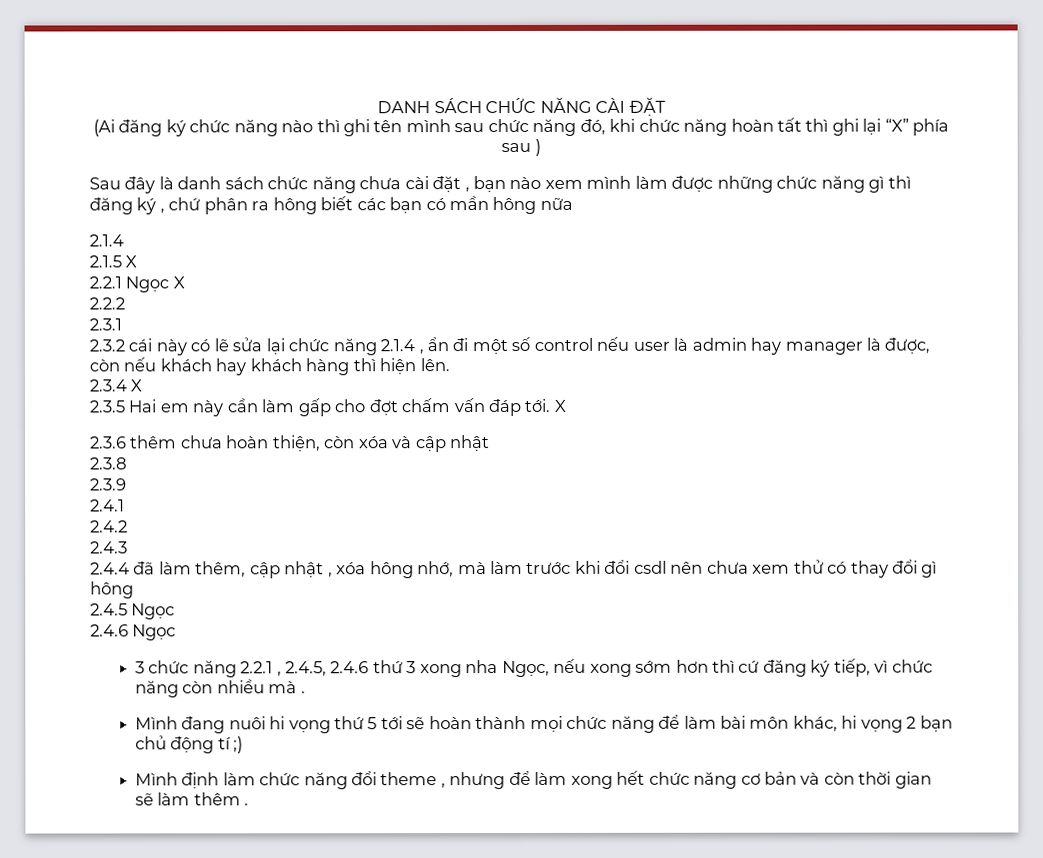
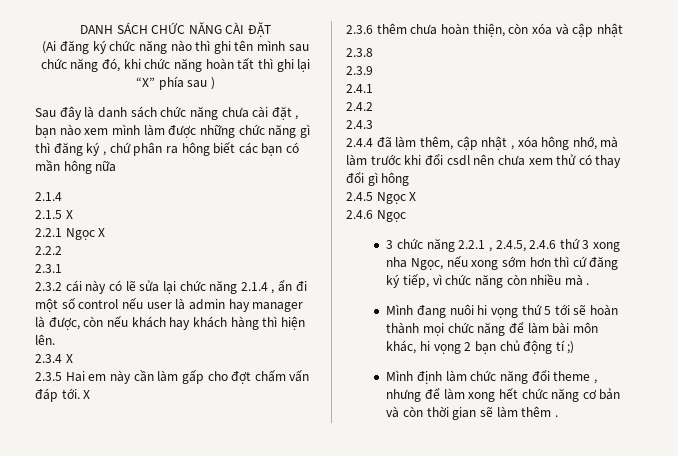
(176, 611) none -> [409,192,417,201] X

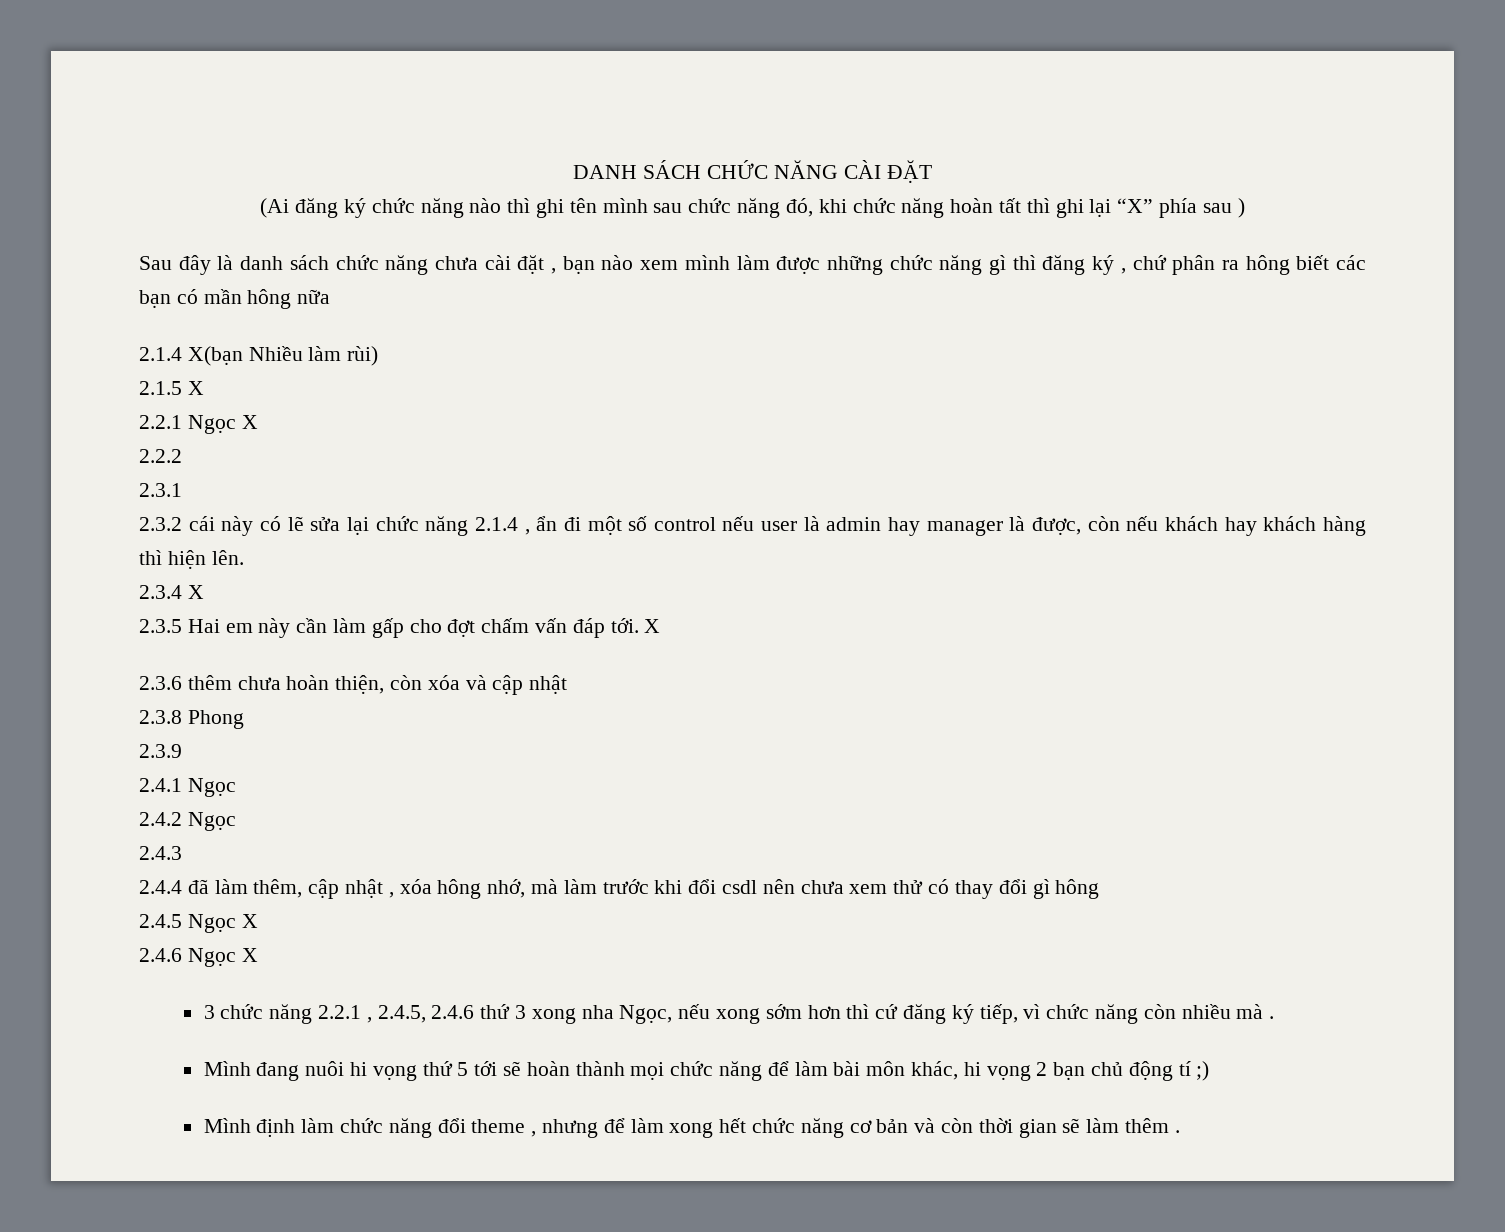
(62, 196) none -> [187,346,379,366] X(bạn Nhiều làm rùi)
(373, 52) none -> [187,710,244,729] Phong
(373, 88) none -> [187,778,236,797] Ngọc
(373, 106) none -> [187,812,236,831] Ngọc
(406, 216) none -> [241,948,258,962] X

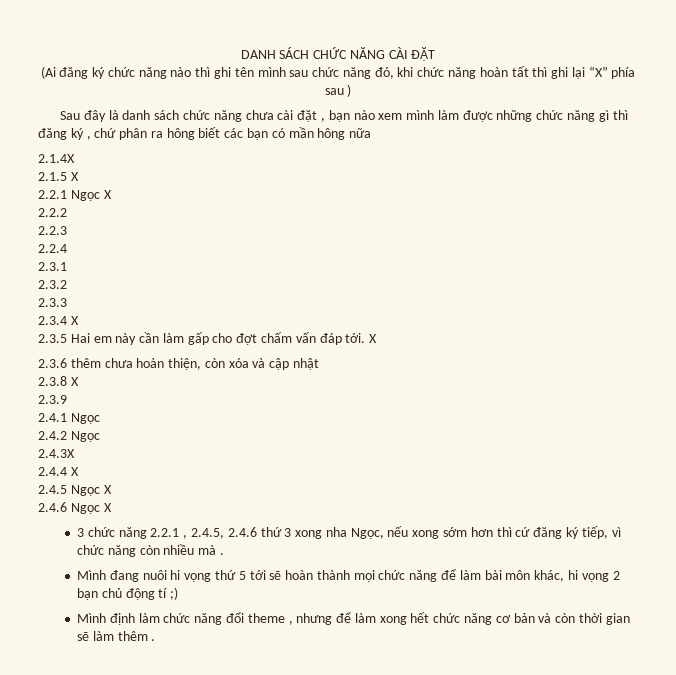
[139,346,379,366] 2.1.4 X(bạn Nhiều làm rùi) -> [38,154,75,163] 2.1.4X
(182, 456) none -> [38,226,67,235] [38,244,67,253] // 2.2.3 // 2.2.4
[188,516,1366,536] [139,550,244,569] cái này có lẽ sửa lại chức năng 2.1.4 , ẩn đi một số control nếu user là admin hay manager là được, còn nếu khách hay khách hàng thì hiện lên. -> [38,298,67,307] // 2.3.3
[187,710,244,729] Phong -> [70,377,79,386] X
[139,846,182,860] 2.4.3 -> [38,449,75,458] 2.4.3X
[187,879,1100,899] đã làm thêm, cập nhật , xóa hông nhớ, mà làm trước khi đổi csdl nên chưa xem thử có thay đổi gì hông -> [70,467,79,476] X

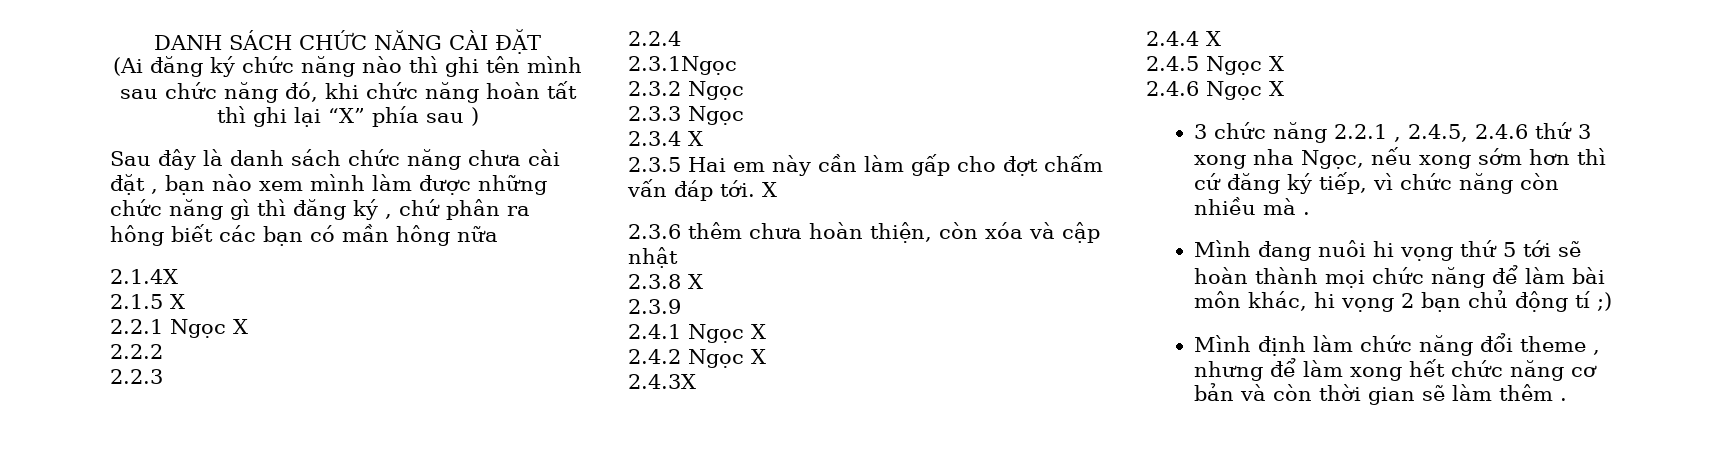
[38,262,67,271] 2.3.1 -> [628,56,737,75] 2.3.1Ngọc
(67, 284) none -> [688,81,744,100] Ngọc
(67, 302) none -> [688,106,744,125] Ngọc
(100, 418) none -> [751,324,766,339] X
(100, 436) none -> [751,349,766,364] X

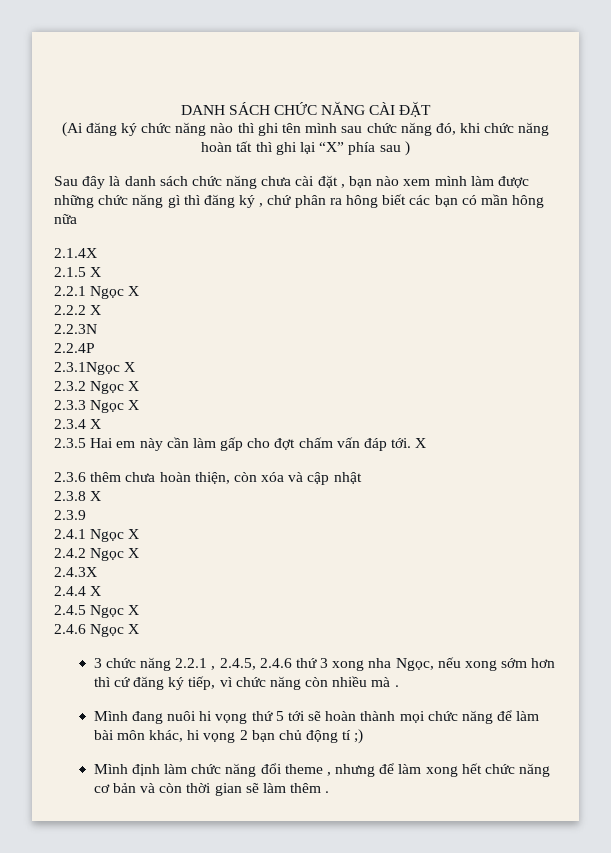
[110,369,163,384] [628,31,681,46] // 2.2.3 // 2.2.4 -> [90,305,102,315] [54,324,97,334] [54,343,95,353] X // 2.2.3N // 2.2.4P
(737, 65) none -> [124,362,136,372] X
(744, 90) none -> [128,381,140,391] X
(744, 115) none -> [128,400,140,410] X

